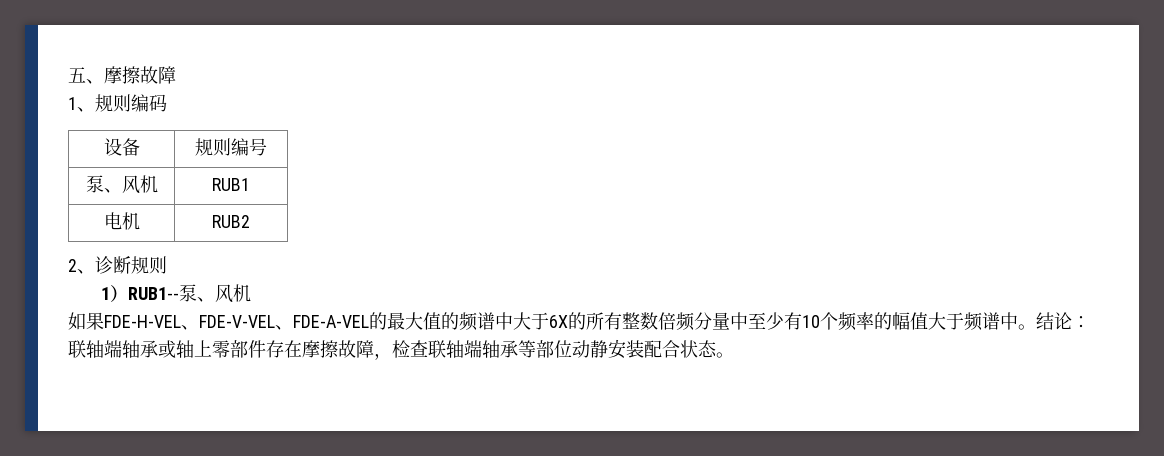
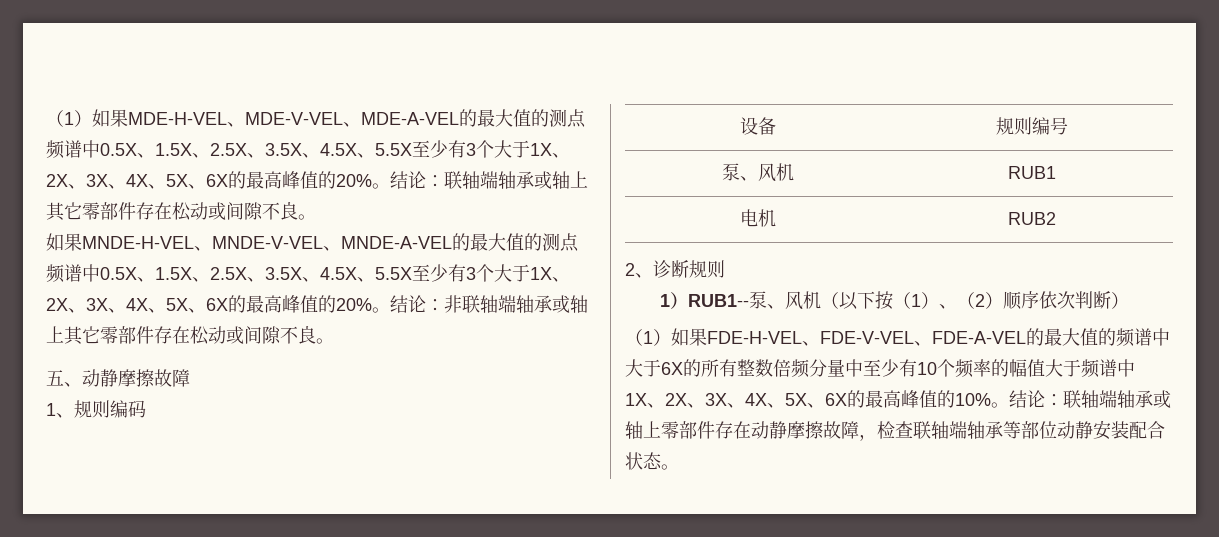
[68,67,104,84] 五、 -> [46,109,586,128] [46,140,570,159] [46,171,588,189] [46,202,316,221] [46,233,579,252] [46,264,570,283] [46,295,588,313] [46,326,334,345] [46,369,118,387] （1）如果MDE-H-VEL、MDE-V-VEL、MDE-A-VEL的最大值的测点频谱中0.5X、1.5X、2.5X、3.5X、4.5X、5.5X至少有3个大于1X、2X、3X、4X、5X、6X的最高峰值的20%。结论：联轴端轴承或轴上其它零部件存在松动或间隙不良。 // 如果MNDE-H-VEL、MNDE-V-VEL、MNDE-A-VEL的最大值的测点频谱中0.5X、1.5X、2.5X、3.5X、4.5X、5.5X至少有3个大于1X、2X、3X、4X、5X、6X的最高峰值的20%。结论：非联轴端轴承或轴上其它零部件存在松动或间隙不良。 // 五、动静
(252, 293) // -> [821,291,1130,310] [625,329,671,346] （以下按（1）、（2）顺序依次判断） // （1）
(1018, 321) none -> [625,390,991,408] 1X、2X、3X、4X、5X、6X的最高峰值的10%
(302, 349) none -> [751,421,787,439] 动静

